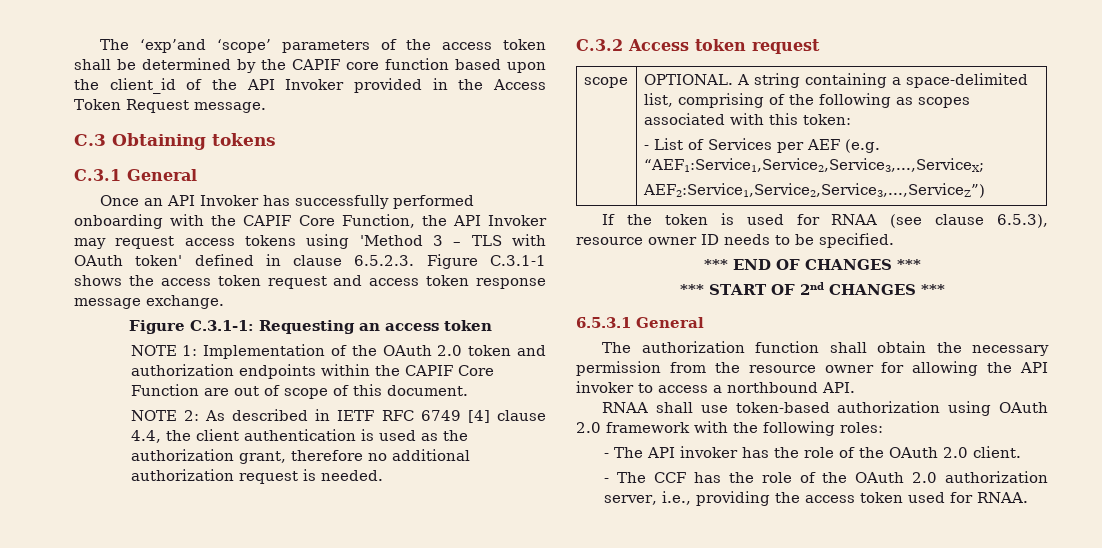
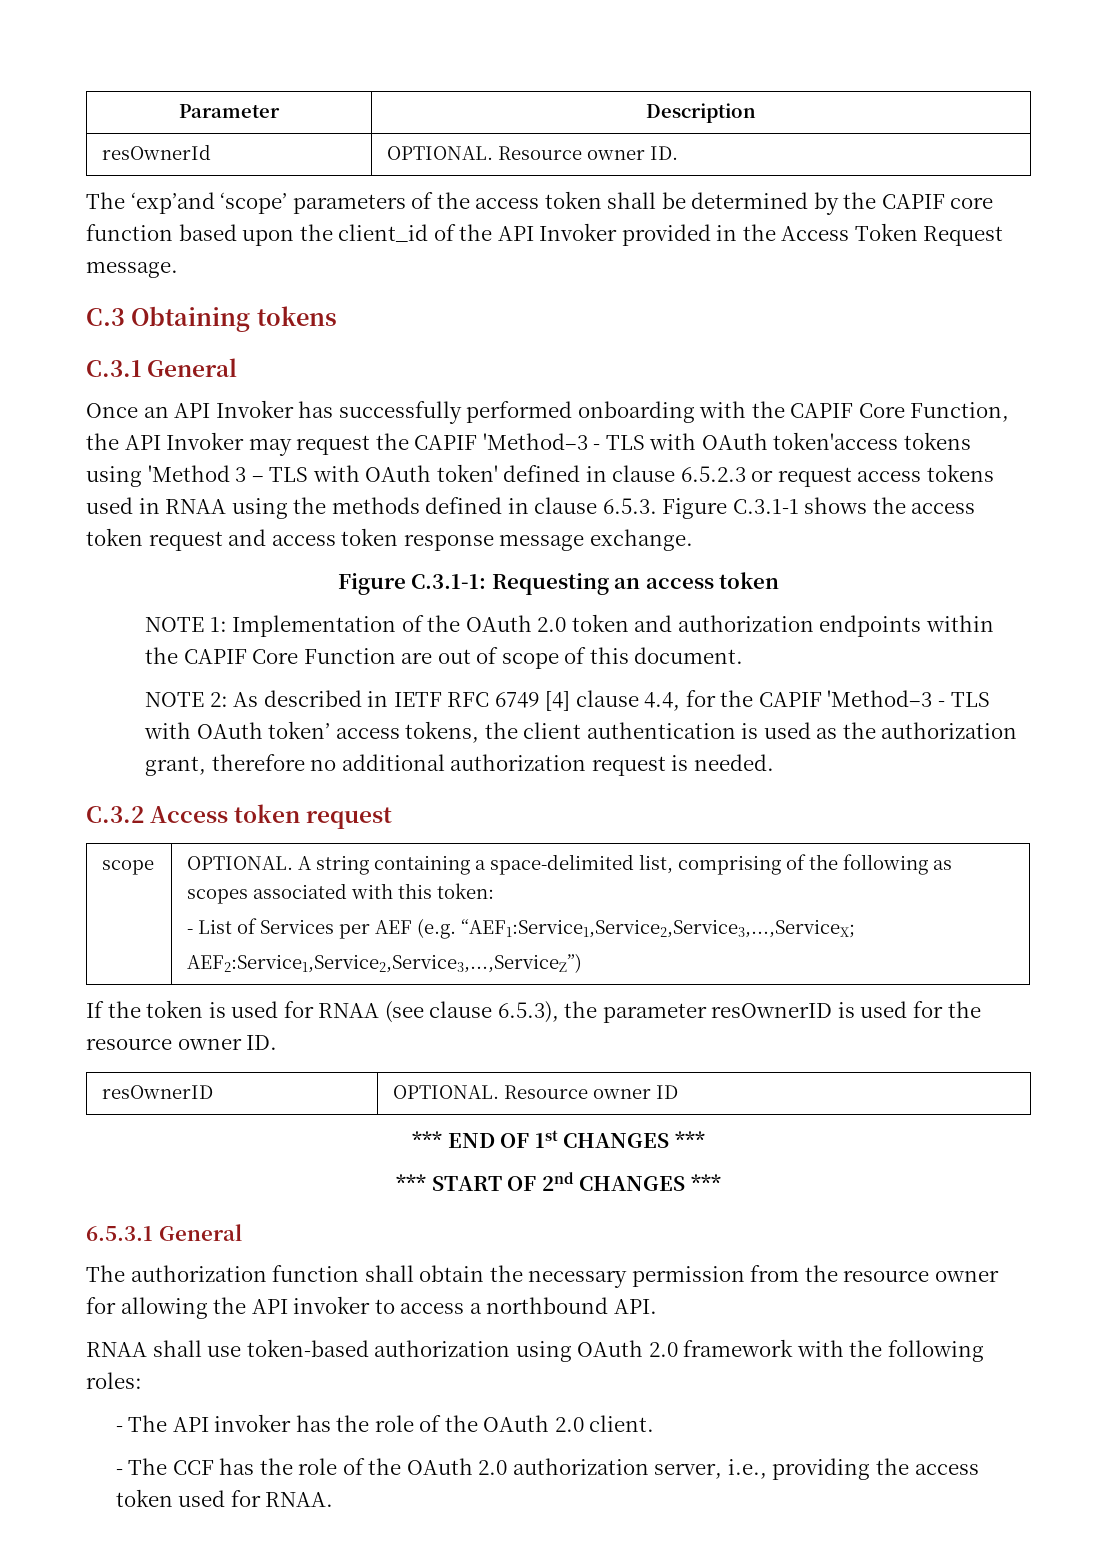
(100, 44) none -> [179,104,280,118] [646,103,757,123] [102,144,212,160] [387,146,679,160] Parameter | Description // resOwnerId | OPTIONAL. Resource owner ID. //
[184,238,235,246] access -> [375,432,899,450] the CAPIF 'Method–3 - TLS with OAuth token'access
[354,255,415,266] 6.5.2.3. -> [680,464,995,487] [86,497,657,519] 6.5.2.3 or request access tokens used in RNAA using the methods defined in clause 6.5.3.
(161, 436) none -> [685,690,990,707] [144,721,480,743] for the CAPIF 'Method–3 - TLS with OAuth token’ access tokens,
[576,233,894,248] resource owner ID needs to be specified. -> [564,1001,981,1023] [86,1035,278,1050] [102,1085,214,1099] [393,1085,679,1099] the parameter resOwnerID is used for the resource owner ID. // resOwnerID | OPTIONAL. Resource owner ID
(800, 264) none -> [534,1130,558,1148] 1st

